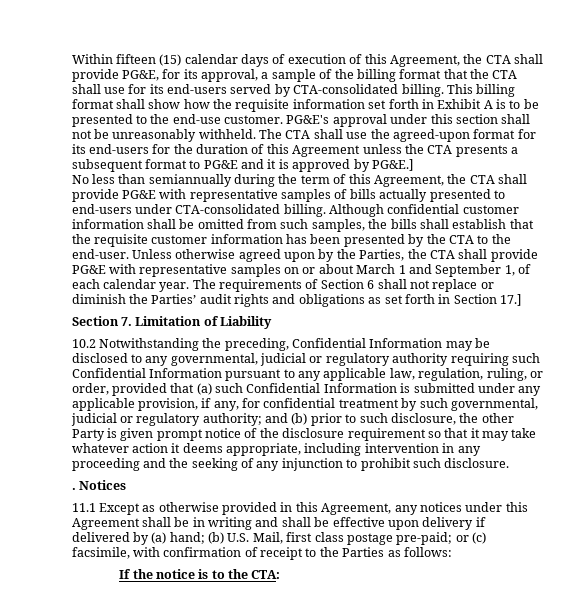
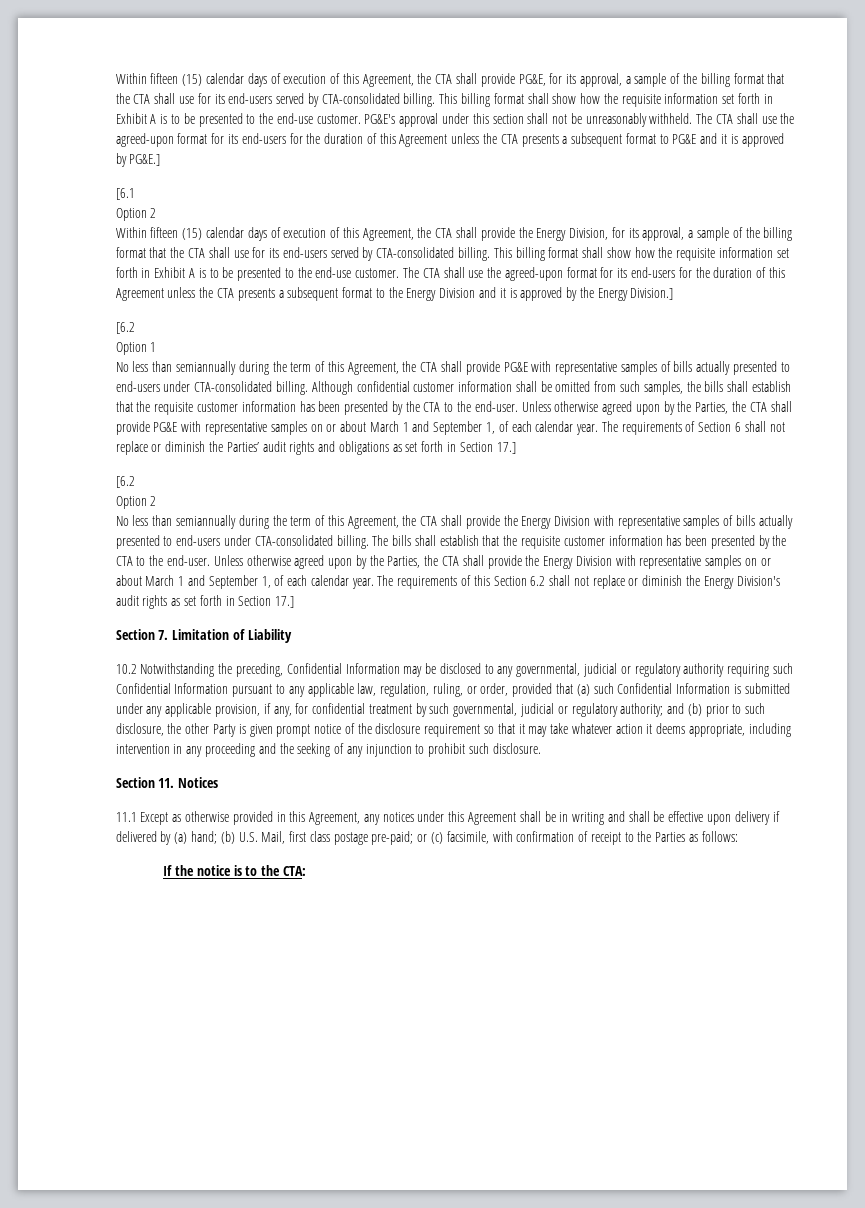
(414, 165) none -> [115,188,135,200] [115,208,157,221] [115,227,793,241] [115,247,789,261] [115,267,785,281] [115,287,674,301] [115,322,135,334] [115,342,157,355] // [6.1 // Option 2 // Within fifteen (15) calendar days of execution of this Agreement, the CTA shall provide the Energy Division, for its approval, a sample of the billing format that the CTA shall use for its end-users served by CTA-consolidated billing. This billing format shall show how the requisite information set forth in Exhibit A is to be presented to the end-use customer. The CTA shall use the agreed-upon format for its end-users for the duration of this Agreement unless the CTA presents a subsequent format to the Energy Division and it is approved by the Energy Division.] // [6.2 // Option 1
(523, 300) none -> [115,476,135,488] [115,496,157,509] [115,515,793,529] [115,535,787,549] [115,555,771,569] [115,575,780,589] [115,595,295,609] // [6.2 // Option 2 // No less than semiannually during the term of this Agreement, the CTA shall provide the Energy Division with representative samples of bills actually presented to end-users under CTA-consolidated billing. The bills shall establish that the requisite customer information has been presented by the CTA to the end-user. Unless otherwise agreed upon by the Parties, the CTA shall provide the Energy Division with representative samples on or about March 1 and September 1, of each calendar year. The requirements of this Section 6.2 shall not replace or diminish the Energy Division's audit rights as set forth in Section 17.]
[71,487,76,490] . -> [115,777,175,788] Section 11.

